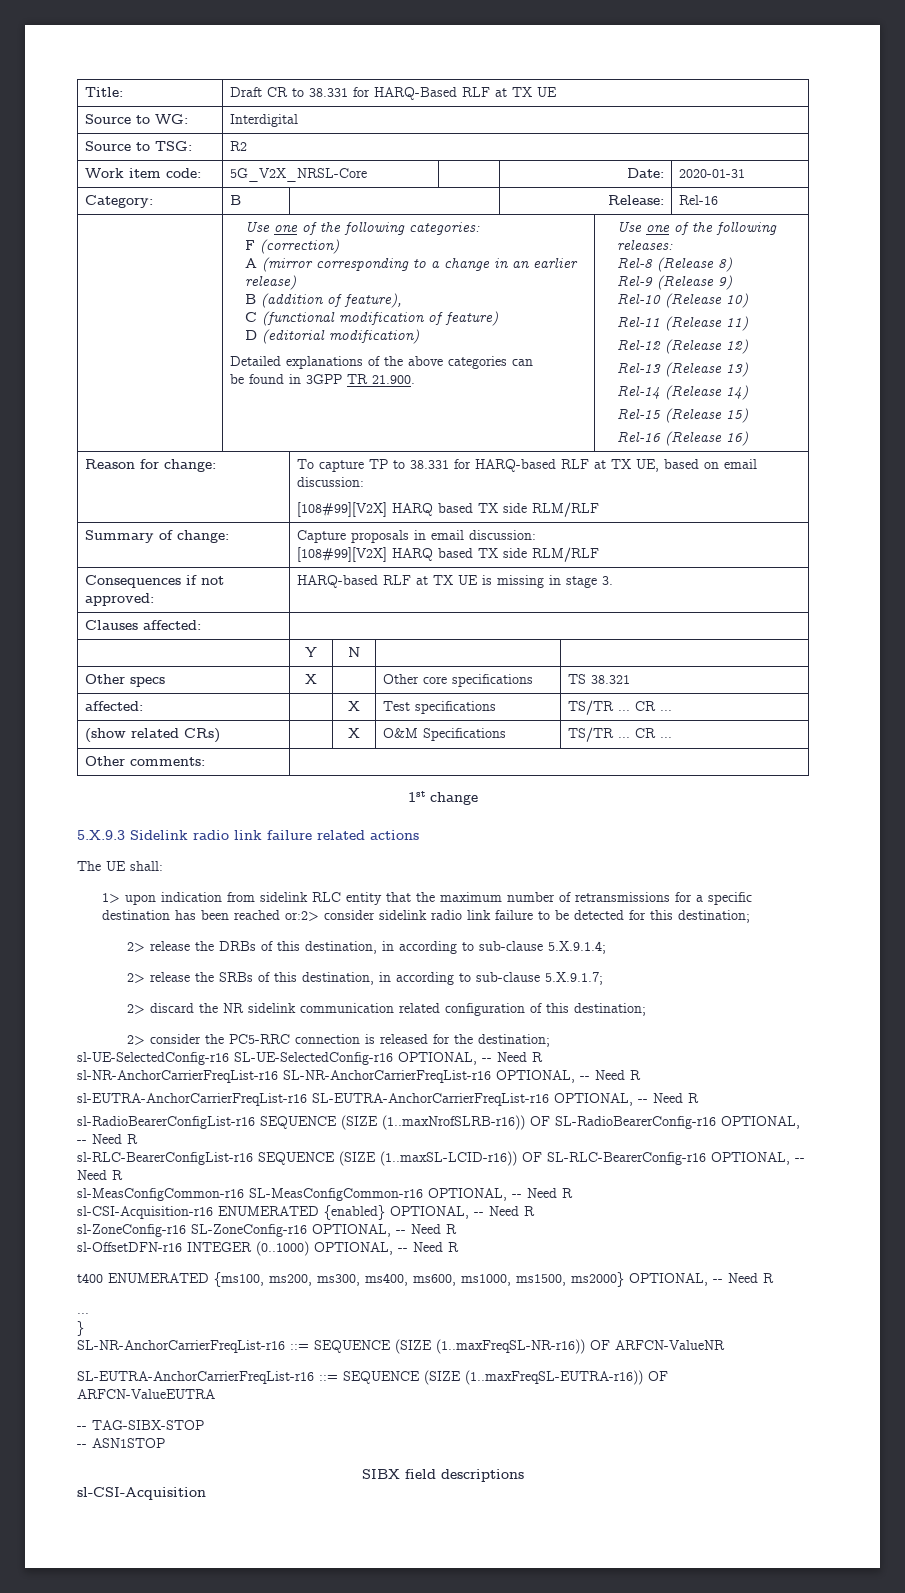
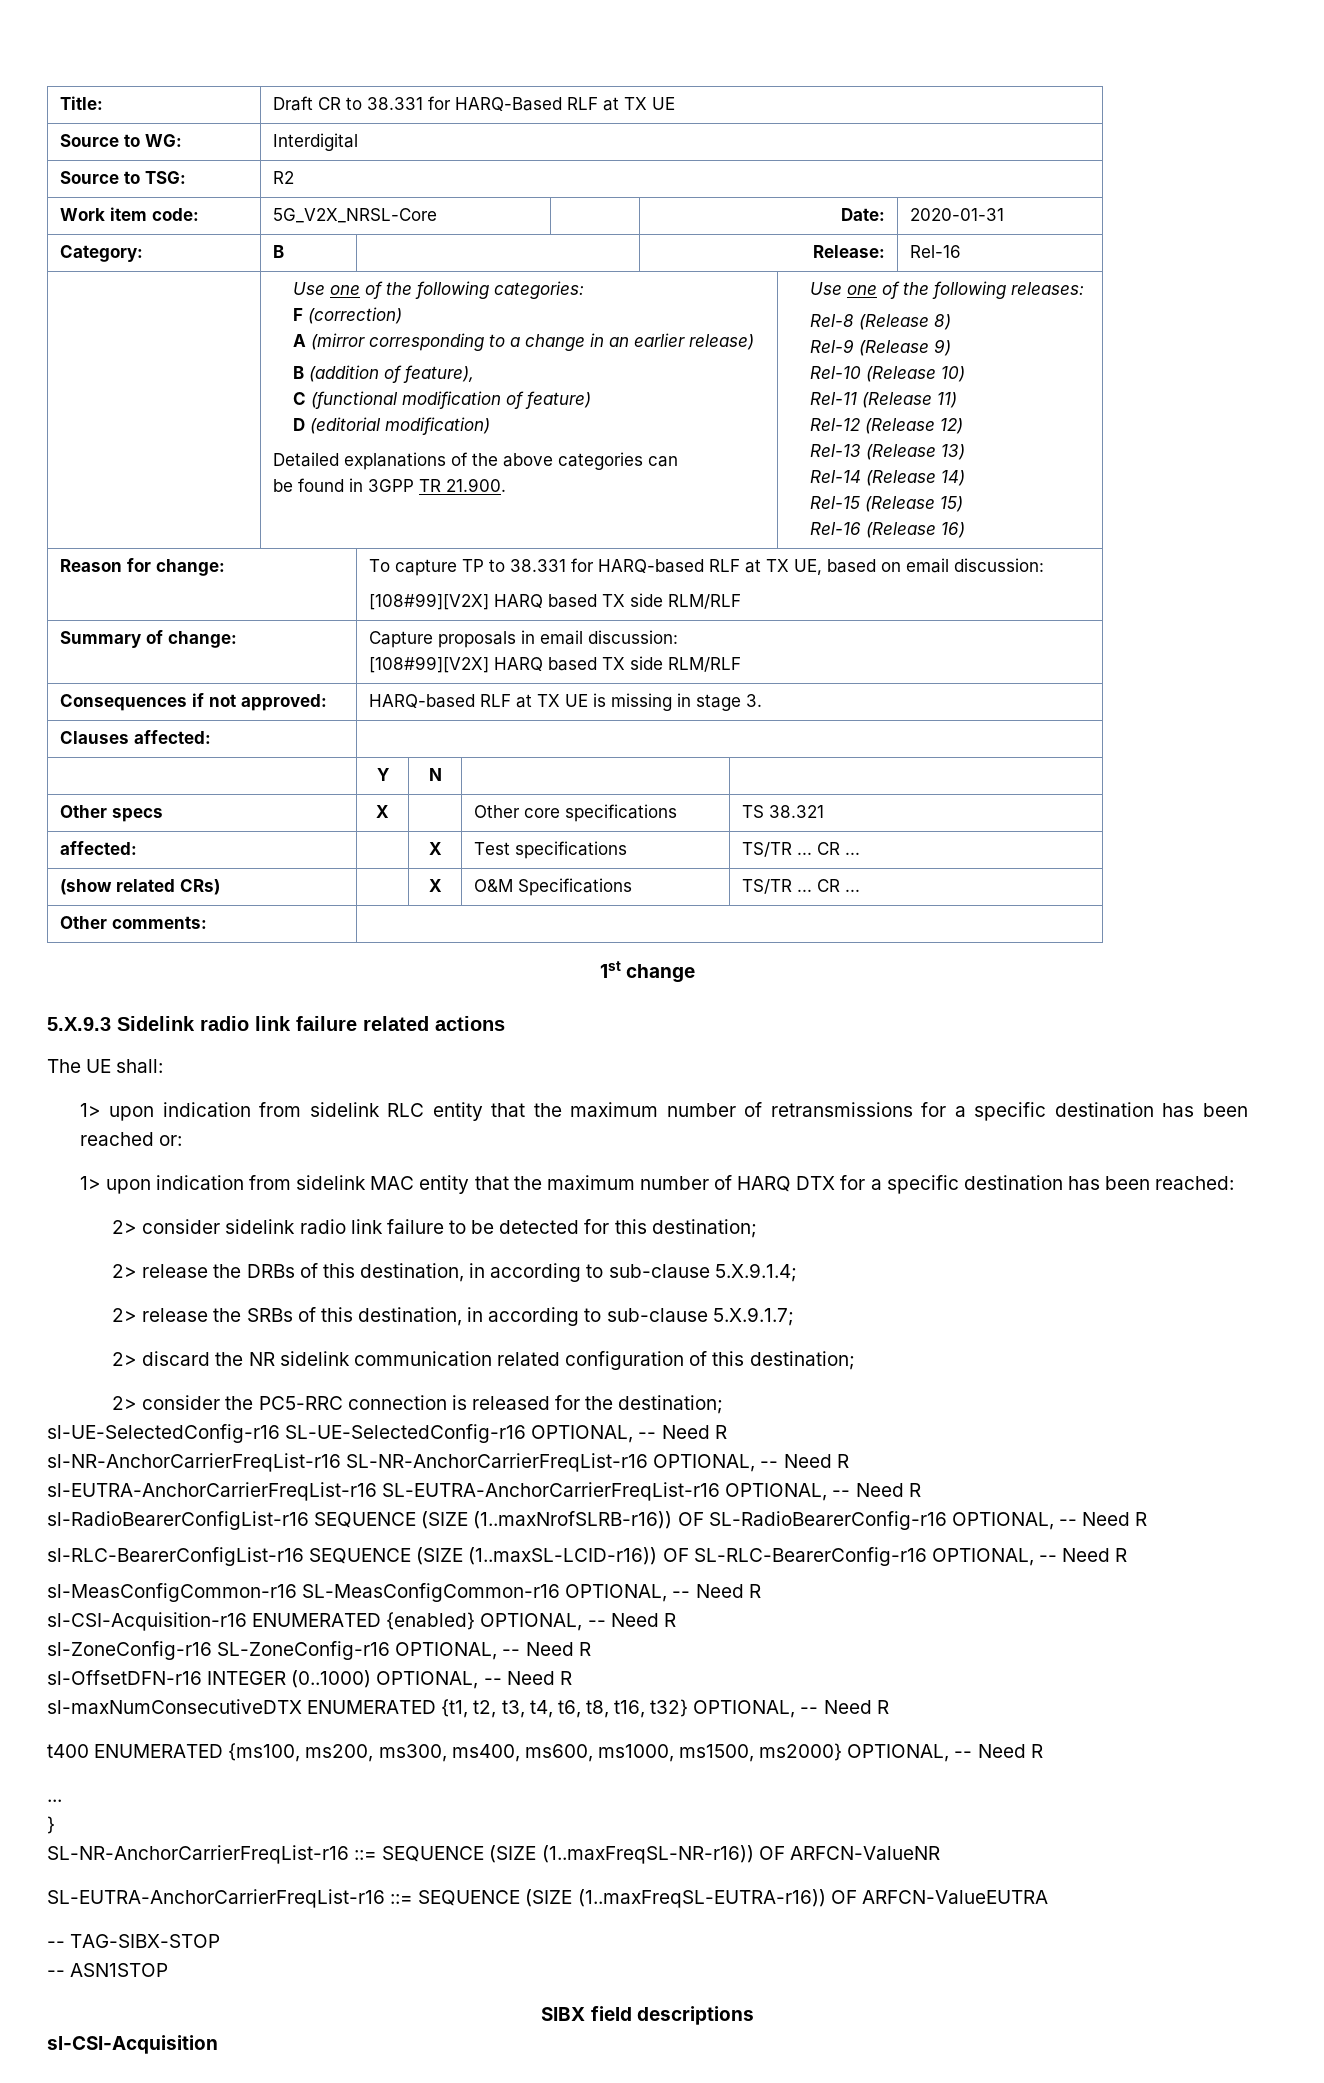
[284,911,319,921] or:2> -> [158,1135,182,1146] [79,1175,1235,1194] [112,1220,138,1234] or: // 1> upon indication from sidelink MAC entity that the maximum number of HARQ DTX for a specific destination has been reached: // 2>
(459, 1247) none -> [47,1699,889,1718] // sl-maxNumConsecutiveDTX ENUMERATED {t1, t2, t3, t4, t6, t8, t16, t32} OPTIONAL, -- Need R

